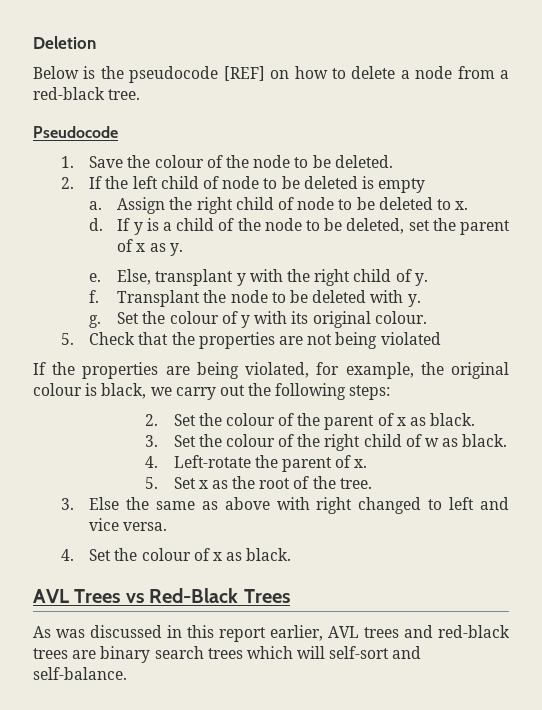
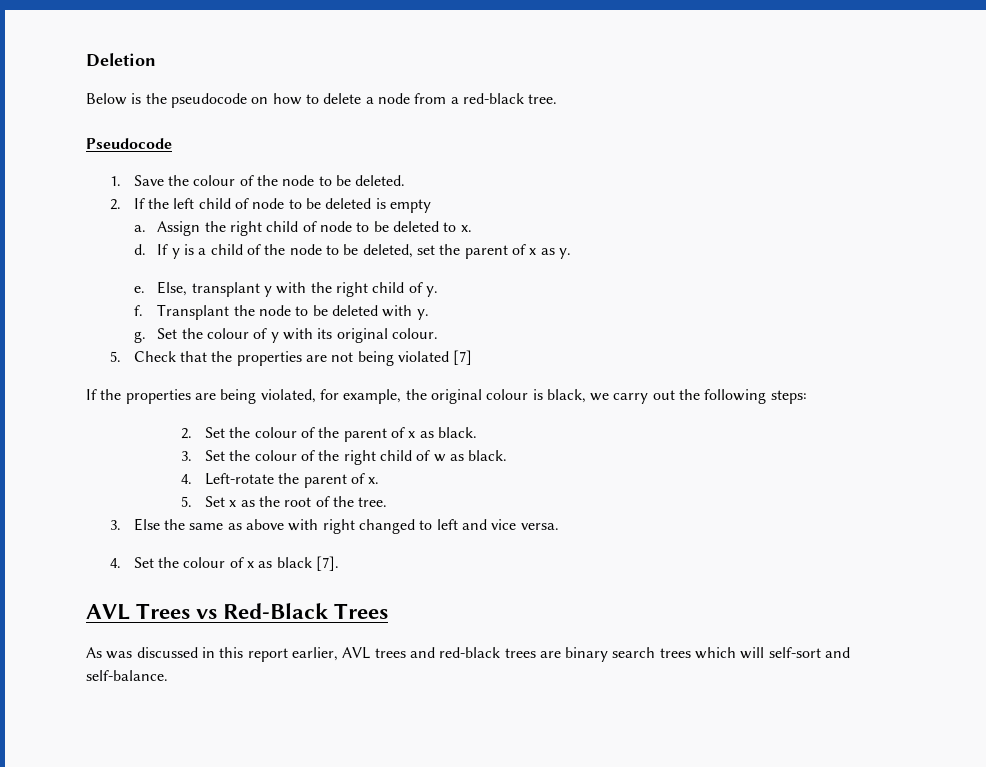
[223,66,265,81] [REF] -> (247, 100) none
(441, 338) none -> [453,350,473,365] [7]
[246,548,292,561] black. -> [276,556,339,571] black [7].

